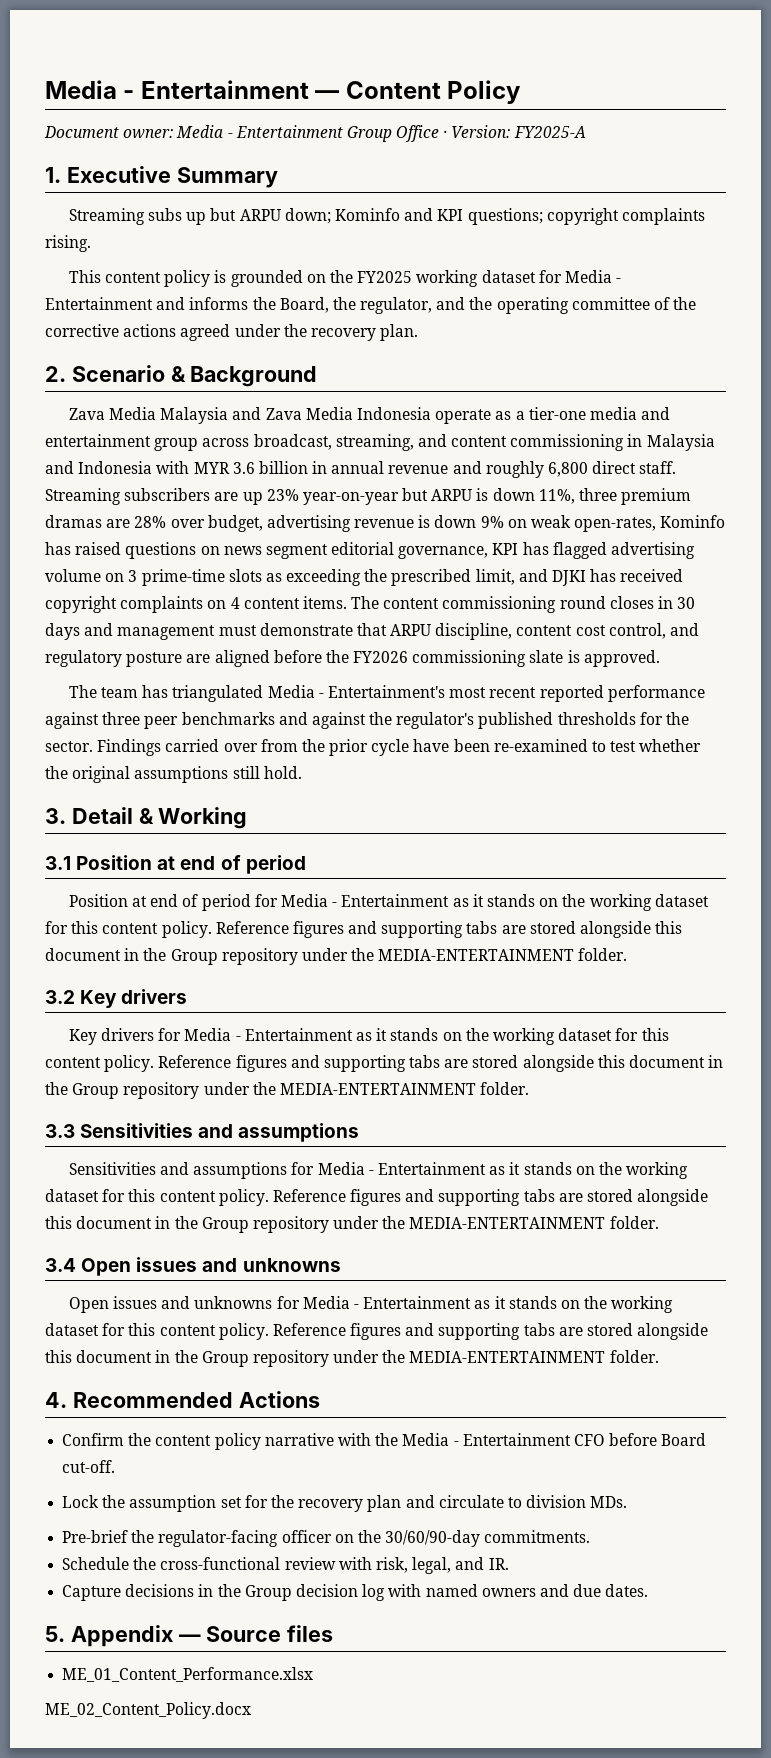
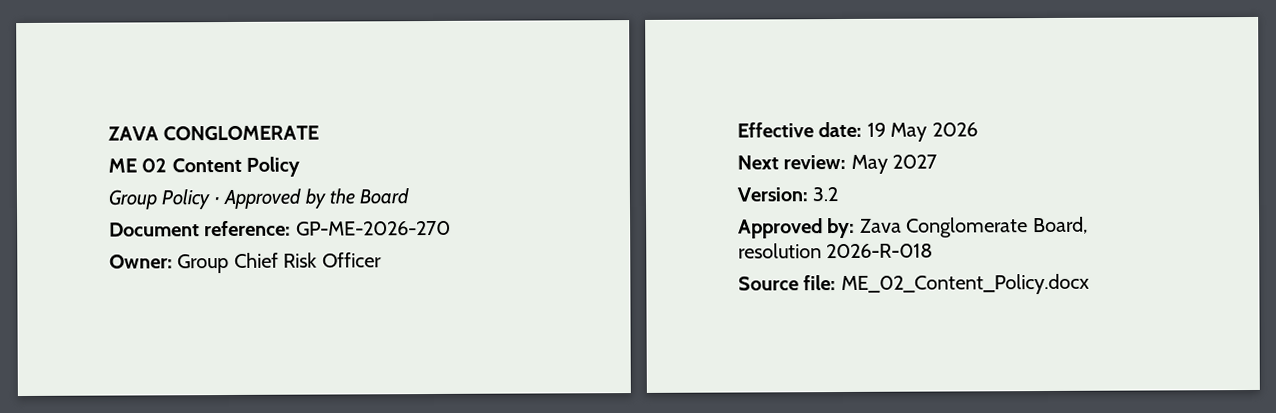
[45,80,522,104] [44,125,586,142] [45,166,278,188] [68,208,705,225] [45,235,91,252] [68,270,622,287] [45,297,697,314] [45,324,419,341] [45,365,318,387] [68,407,671,424] [45,434,715,451] [45,461,677,478] [45,488,692,505] [45,515,726,532] [45,542,696,559] [45,569,684,586] [45,596,696,613] [45,623,700,640] [45,650,660,667] [68,685,705,702] [45,712,690,729] [45,739,702,756] [45,766,302,783] [45,807,248,829] [45,855,306,874] [68,894,709,911] [45,921,683,938] [45,948,628,965] [45,989,188,1008] [68,1028,669,1045] [45,1055,724,1072] [45,1082,530,1099] [45,1123,360,1142] [68,1162,689,1179] [45,1189,709,1206] [45,1216,659,1233] [45,1257,341,1276] [68,1296,674,1313] [45,1323,709,1340] [45,1350,659,1367] [45,1391,320,1408] [62,1433,707,1450] [62,1460,116,1473] [62,1495,628,1512] [62,1530,591,1547] [62,1557,509,1574] [62,1584,649,1601] [45,1625,334,1647] [62,1667,314,1682] Media - Entertainment — Content Policy // Document owner: Media - Entertainment Group Office · Version: FY2025-A // 1. Executive Summary // Streaming subs up but ARPU down; Kominfo and KPI questions; copyright complaints rising. // This content policy is grounded on the FY2025 working dataset for Media - Entertainment and informs the Board, the regulator, and the operating committee of the corrective actions agreed under the recovery plan. // 2. Scenario & Background // Zava Media Malaysia and Zava Media Indonesia operate as a tier-one media and entertainment group across broadcast, streaming, and content commissioning in Malaysia and Indonesia with MYR 3.6 billion in annual revenue and roughly 6,800 direct staff. Streaming subscribers are up 23% year-on-year but ARPU is down 11%, three premium dramas are 28% over budget, advertising revenue is down 9% on weak open-rates, Kominfo has raised questions on news segment editorial governance, KPI has flagged advertising volume on 3 prime-time slots as exceeding the prescribed limit, and DJKI has received copyright complaints on 4 content items. The content commissioning round closes in 30 days and management must demonstrate that ARPU discipline, content cost control, and regulatory posture are aligned before the FY2026 commissioning slate is approved. // The team has triangulated Media - Entertainment's most recent reported performance against three peer benchmarks and against the regulator's published thresholds for the sector. Findings carried over from the prior cycle have been re-examined to test whether the original assumptions still hold. // 3. Detail & Working // 3.1 Position at end of period // Position at end of period for Media - Entertainment as it stands on the working dataset for this content policy. Reference figures and supporting tabs are stored alongside this document in the Group repository under the MEDIA-ENTERTAINMENT folder. // 3.2 Key drivers // Key drivers for Media - Entertainment as it stands on the working dataset for this content policy. Reference figures and supporting tabs are stored alongside this document in the Group repository under the MEDIA-ENTERTAINMENT folder. // 3.3 Sensitivities and assumptions // Sensitivities and assumptions for Media - Entertainment as it stands on the working dataset for this content policy. Reference figures and supporting tabs are stored alongside this document in the Group repository under the MEDIA-ENTERTAINMENT folder. // 3.4 Open issues and unknowns // Open issues and unknowns for Media - Entertainment as it stands on the working dataset for this content policy. Reference figures and supporting tabs are stored alongside this document in the Group repository under the MEDIA-ENTERTAINMENT folder. // 4. Recommended Actions // Confirm the content policy narrative with the Media - Entertainment CFO before Board cut-off. // Lock the assumption set for the recovery plan and circulate to division MDs. // Pre-brief the regulator-facing officer on the 30/60/90-day commitments. // Schedule the cross-functional review with risk, legal, and IR. // Capture decisions in the Group decision log with named owners and due dates. // 5. Appendix — Source files // ME_01_Content_Performance.xlsx // -> [108,125,320,141] [108,156,301,177] [108,188,410,210] [109,220,451,237] [109,252,382,274] [737,121,978,142] [737,154,938,174] [737,187,839,202] [738,216,1088,239] [738,243,934,259] [738,275,837,291] ZAVA CONGLOMERATE // ME 02 Content Policy // Group Policy · Approved by the Board // Document reference: GP-ME-2026-270 // Owner: Group Chief Risk Officer // Effective date: 19 May 2026 // Next review: May 2027 // Version: 3.2 // Approved by: Zava Conglomerate Board, resolution 2026-R-018 // Source file:

